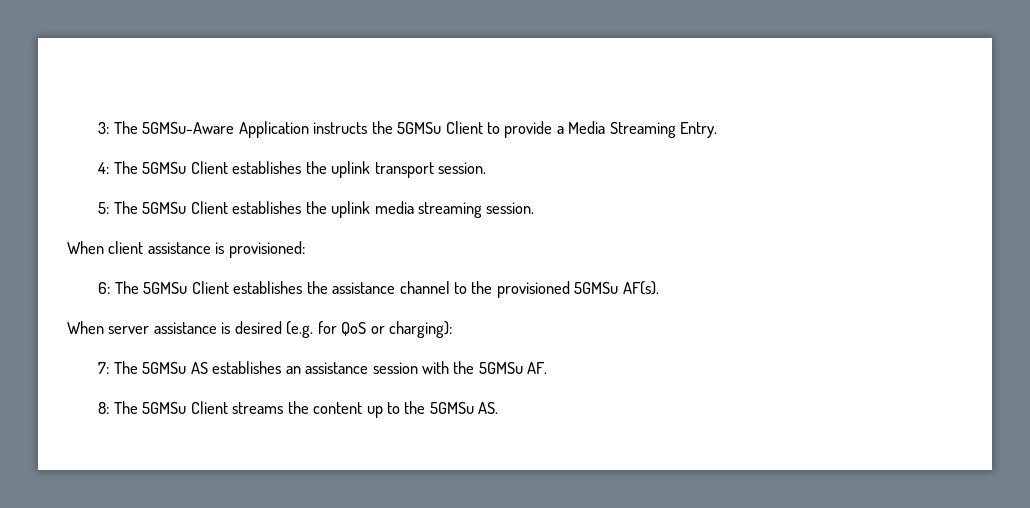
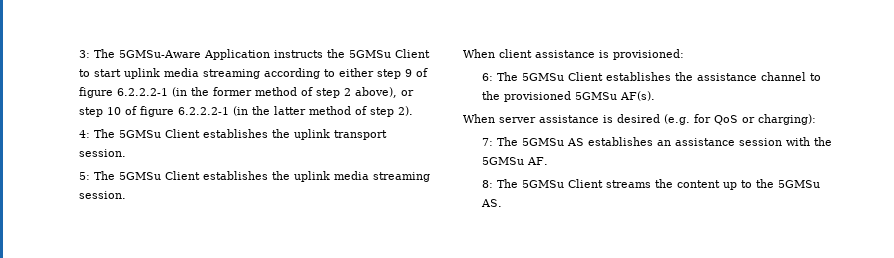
[504,121,718,138] provide a Media Streaming Entry. -> [94,68,429,79] [79,87,415,98] [79,106,414,117] start uplink media streaming according to either step 9 of figure 6.2.2.2-1 (in the former method of step 2 above), or step 10 of figure 6.2.2.2-1 (in the latter method of step 2).

